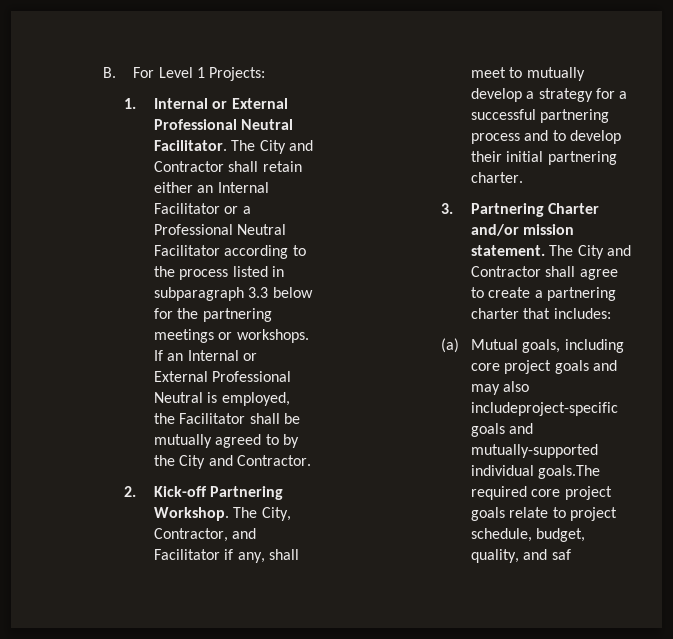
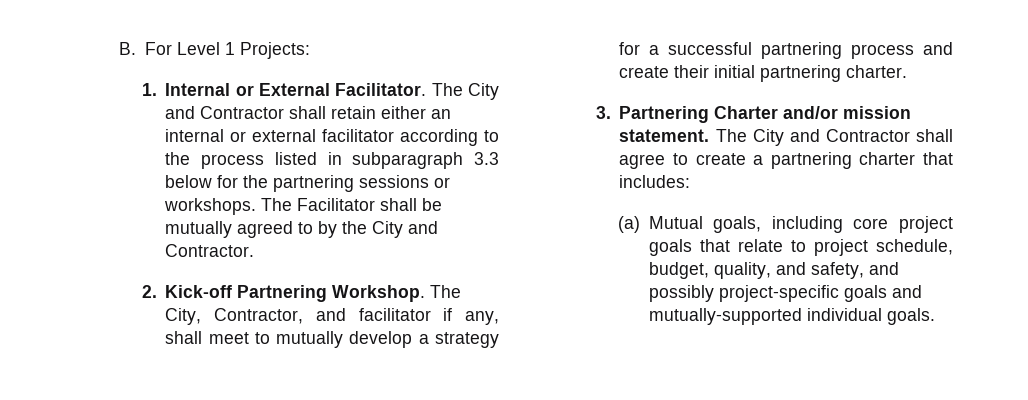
[154,119,294,130] Professional Neutral -> (331, 89) none
[217,182,269,193] [154,203,251,214] [154,224,287,235] [154,245,221,256] Internal Facilitator or a Professional Neutral Facilitator -> [165,129,395,142] internal or external facilitator
[154,329,215,343] meetings -> [359,175,430,188] sessions
[154,350,257,361] [154,371,292,382] [154,392,290,406] [154,413,176,424] If an Internal or External Professional Neutral is employed, the -> [261,198,293,211] The
[154,549,221,560] Facilitator -> [358,308,431,321] facilitator
[552,130,621,144] to develop -> [619,66,670,78] create
[592,360,617,371] [471,381,530,395] [471,402,619,416] [471,423,534,437] [471,444,599,458] [471,465,601,479] [471,486,612,500] [471,507,506,521] and may also includeproject-specific goals and mutually-supported individual goals.The required core project goals -> [699,239,730,252] that
[551,549,571,560] saf -> [810,262,899,279] [648,285,922,302] [648,308,935,325] safety, and possibly project-specific goals and mutually-supported individual goals.

